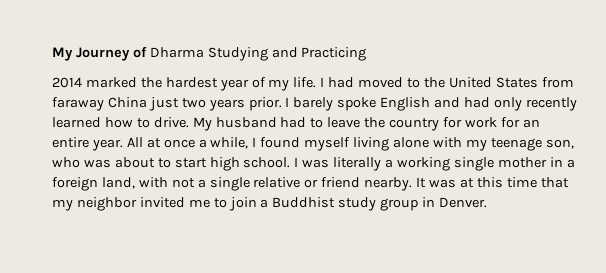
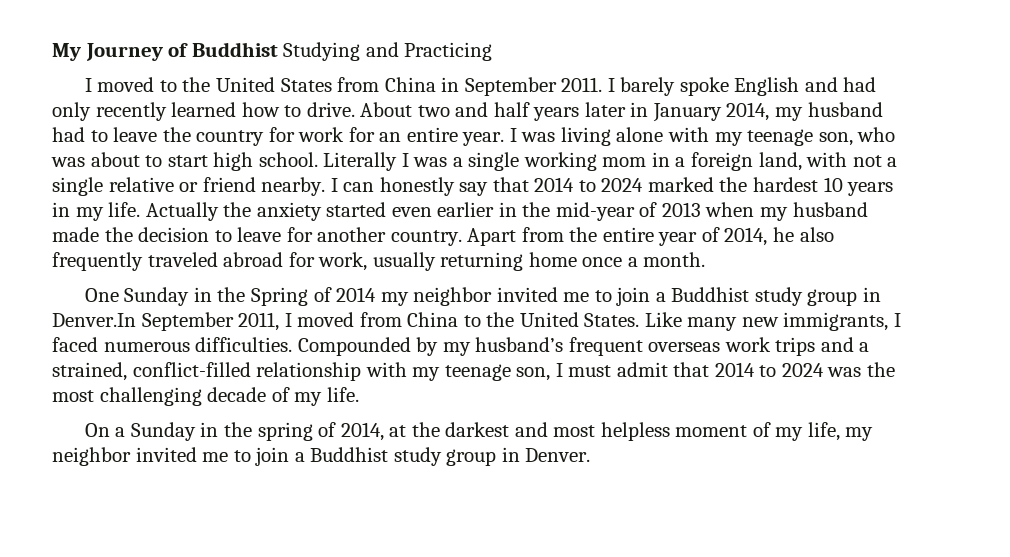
[149,47,204,58] Dharma -> [191,42,278,57] Buddhist
[52,77,355,91] 2014 marked the hardest year of my life. I had -> [84,78,92,92] I
[52,97,282,111] faraway China just two years prior. -> [384,77,603,96] China in September 2011.
[192,117,212,131] My -> [360,102,804,122] About two and half years later in January 2014, my
[126,137,351,151] All at once a while, I found myself -> [509,128,556,142] I was
[294,157,547,171] I was literally a working single mother -> [323,152,647,171] Literally I was a single working mom
[416,177,569,188] It was at this time that -> [330,177,894,196] [52,202,868,221] [52,227,834,246] [52,252,706,271] [84,287,881,306] [52,312,902,331] [52,337,870,356] [52,362,896,381] [52,387,359,406] [84,422,840,441] I can honestly say that 2014 to 2024 marked the hardest 10 years in my life. Actually the anxiety started even earlier in the mid-year of 2013 when my husband made the decision to leave for another country. Apart from the entire year of 2014, he also frequently traveled abroad for work, usually returning home once a month. // One Sunday in the Spring of 2014 my neighbor invited me to join a Buddhist study group in Denver.In September 2011, I moved from China to the United States. Like many new immigrants, I faced numerous difficulties. Compounded by my husband’s frequent overseas work trips and a strained, conflict-filled relationship with my teenage son, I must admit that 2014 to 2024 was the most challenging decade of my life. // On a Sunday in the spring of 2014, at the darkest and most helpless moment of my life,

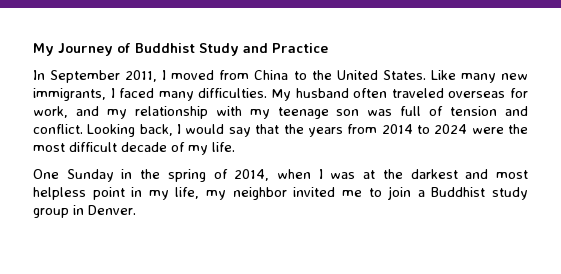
[283,42,493,61] [84,77,877,96] [52,102,883,122] [52,127,896,146] [51,152,898,171] [52,177,894,196] [52,202,868,221] [52,227,834,246] [52,252,706,271] [84,287,881,306] [52,313,136,327] Studying and Practicing // I moved to the United States from China in September 2011. I barely spoke English and had only recently learned how to drive. About two and half years later in January 2014, my husband had to leave the country for work for an entire year. I was living alone with my teenage son, who was about to start high school. Literally I was a single working mom in a foreign land, with not a single relative or friend nearby. I can honestly say that 2014 to 2024 marked the hardest 10 years in my life. Actually the anxiety started even earlier in the mid-year of 2013 when my husband made the decision to leave for another country. Apart from the entire year of 2014, he also frequently traveled abroad for work, usually returning home once a month. // One Sunday in the Spring of 2014 my neighbor invited me to join a Buddhist study group in Denver.In -> [199,43,328,56] [33,70,45,80] Study and Practice // In
[103,337,870,356] [52,362,862,381] numerous difficulties. Compounded by my husband’s frequent overseas work trips and a strained, conflict-filled relationship with my teenage son, I must admit that 2014 to 2024 was -> [158,88,529,101] [33,106,529,119] [33,124,504,137] many difficulties. My husband often traveled overseas for work, and my relationship with my teenage son was full of tension and conflict. Looking back, I would say that the years from 2014 to 2024 were
[99,387,202,406] challenging -> [69,142,117,152] difficult
[84,423,126,437] On a -> [33,169,59,179] One
(384, 431) none -> [277,169,356,179] when I was
[675,422,771,437] moment of -> [92,187,143,200] point in

